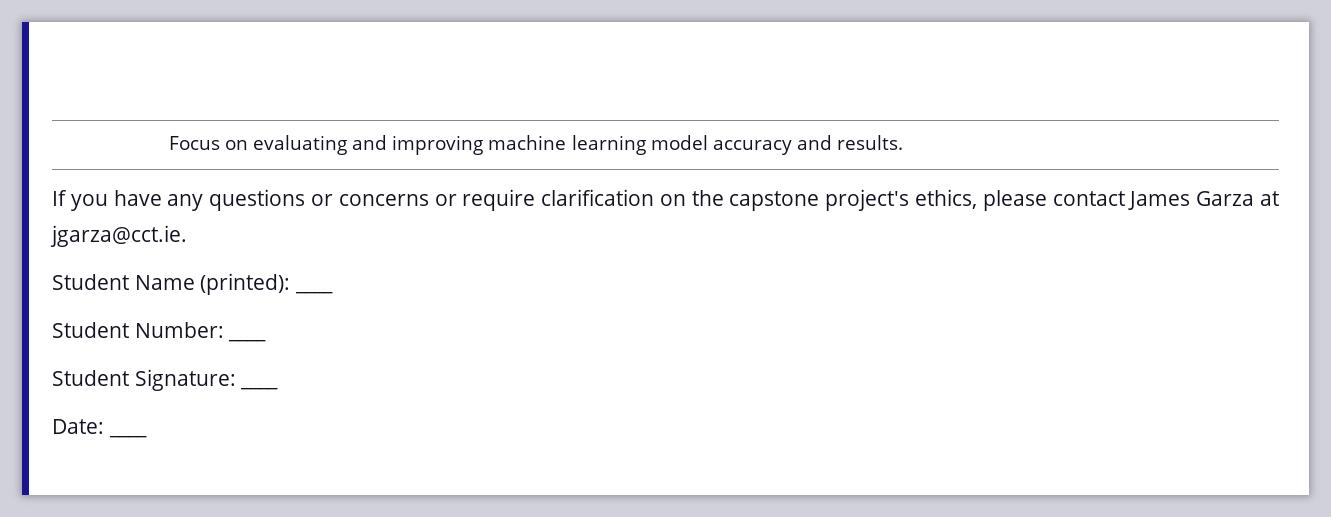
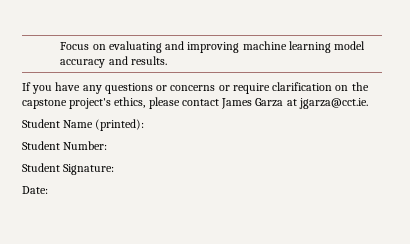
[295,290,334,294] ____ -> (145, 125) none
[228,338,267,342] ____ -> (108, 145) none
[240,386,279,390] ____ -> (115, 169) none
[108,434,147,438] ____ -> (48, 190) none

